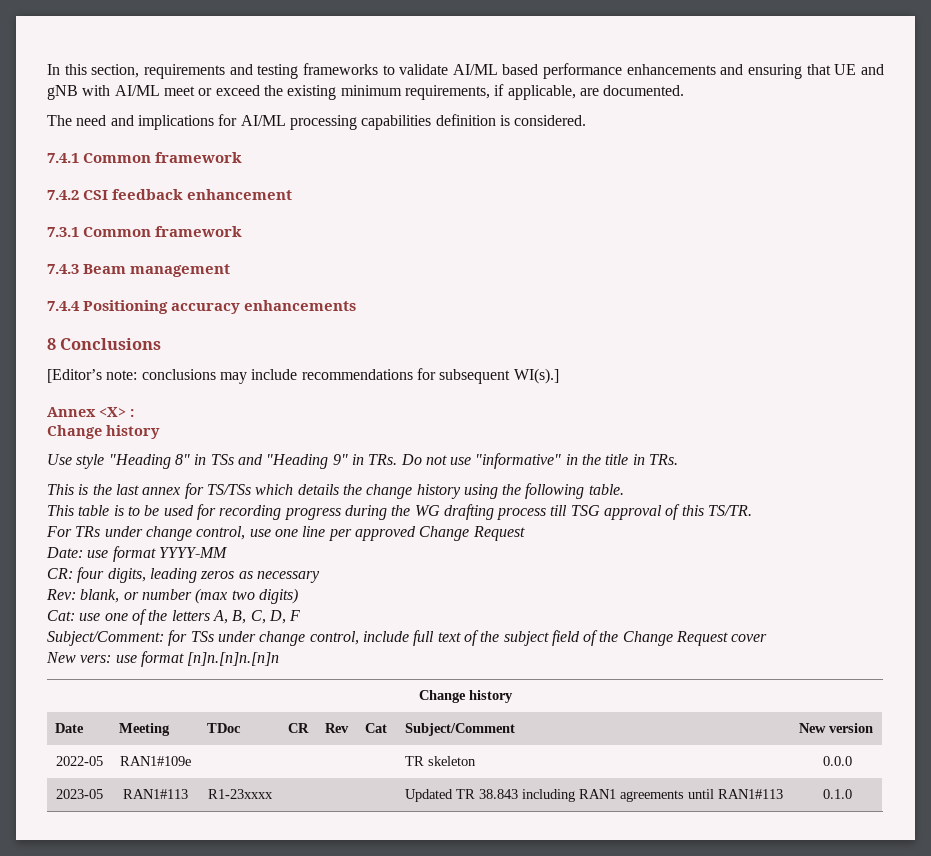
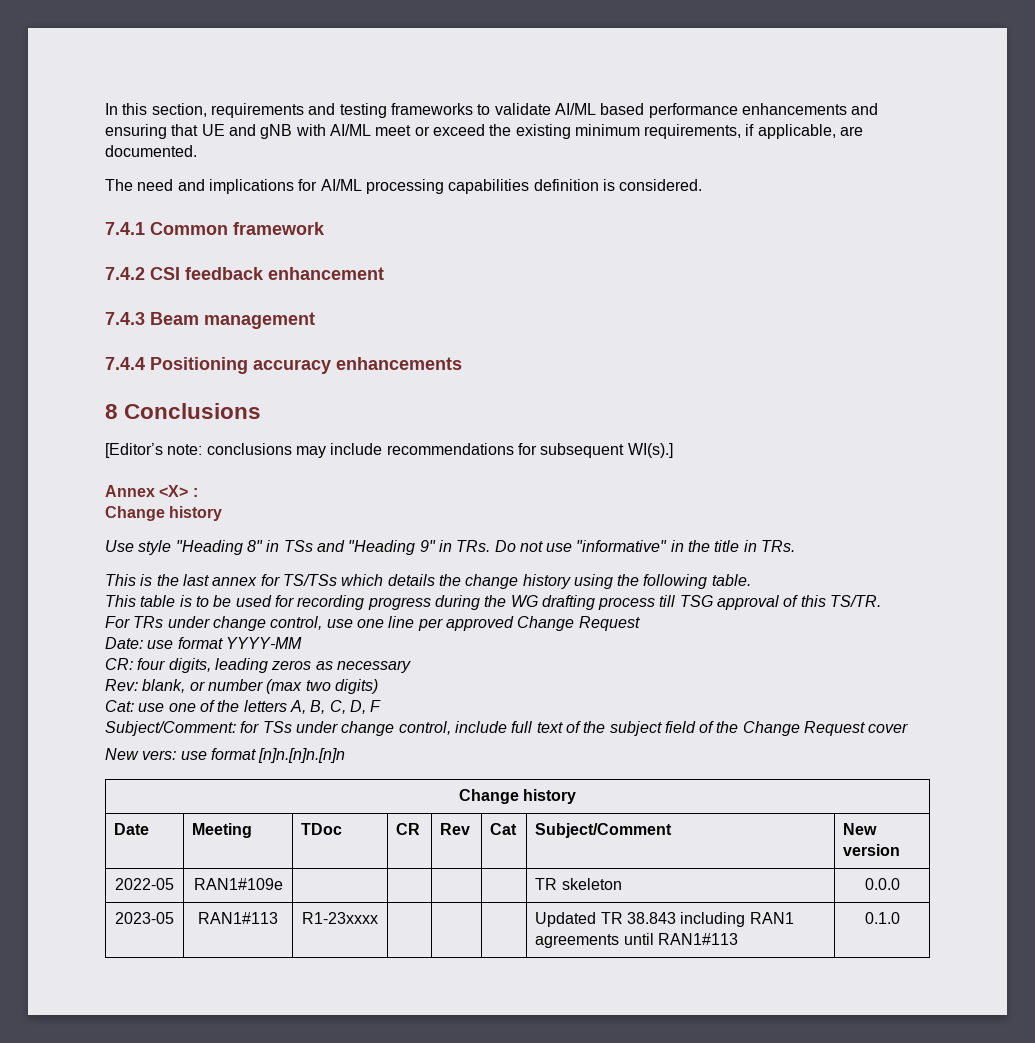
[47,226,243,237] // 7.3.1 Common framework -> (384, 273) none

